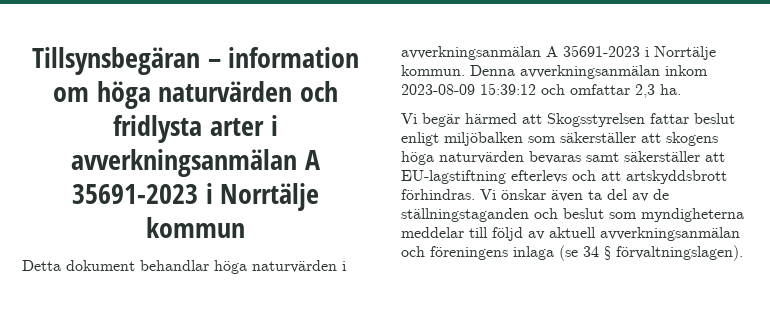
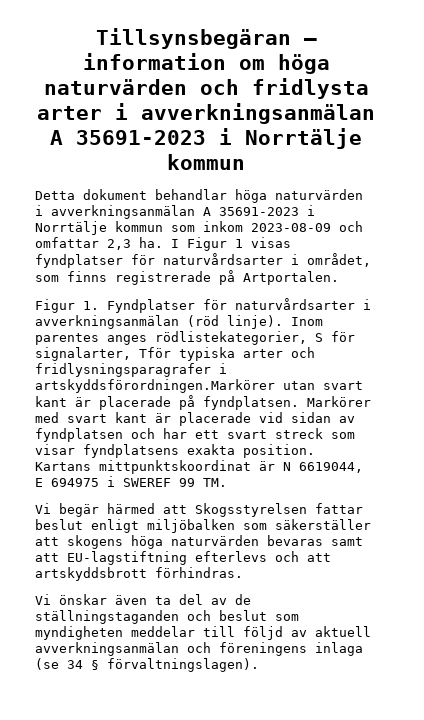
[401,65,660,79] kommun. Denna avverkningsanmälan -> [115,221,195,232] kommun som
[480,83,536,95] 15:39:12 -> (331, 227) none
(681, 89) none -> [171,237,291,251] [35,253,371,268] [35,270,339,285] [35,298,371,313] [35,315,323,329] [35,331,355,345] [35,347,315,361] [35,363,227,377] [35,379,363,393] [35,395,371,410] [35,412,355,426] [35,428,355,442] [35,444,315,458] [35,460,363,474] [35,476,227,487] I Figur 1 visas fyndplatser för naturvårdsarter i området, som finns registrerade på Artportalen. // Figur 1. Fyndplatser för naturvårdsarter i avverkningsanmälan (röd linje). Inom parentes anges rödlistekategorier, S för signalarter, Tför typiska arter och fridlysningsparagrafer i artskyddsförordningen.Markörer utan svart kant är placerade på fyndplatsen. Markörer med svart kant är placerade vid sidan av fyndplatsen och har ett svart streck som visar fyndplatsens exakta position. Kartans mittpunktskoordinat är N 6619044, E 694975 i SWEREF 99 TM.
[624,151,700,162] säkerställer -> (363, 541) none
(475, 194) none -> (243, 572) //
[641,208,744,222] myndigheterna -> [35,626,123,640] myndigheten

